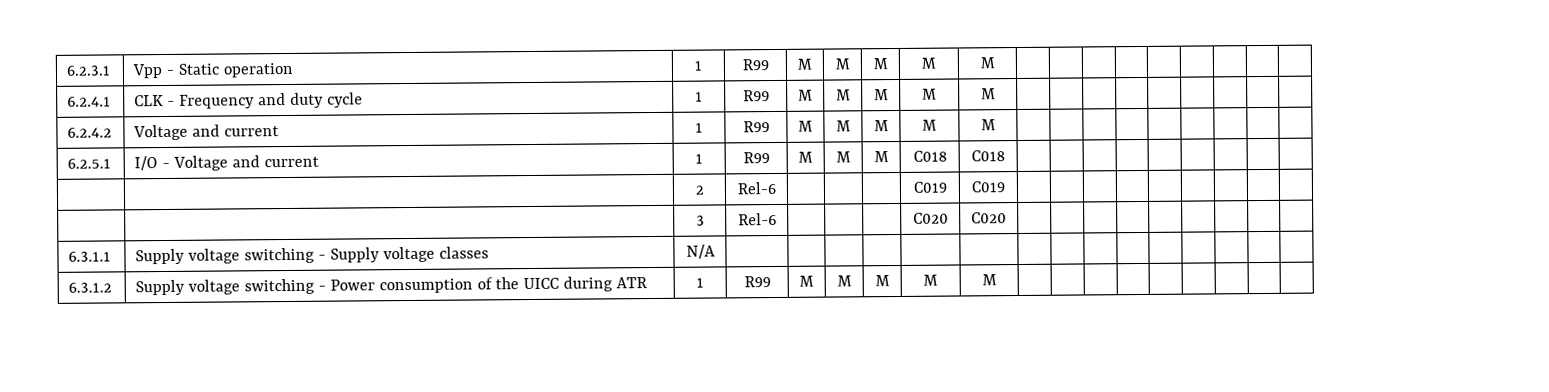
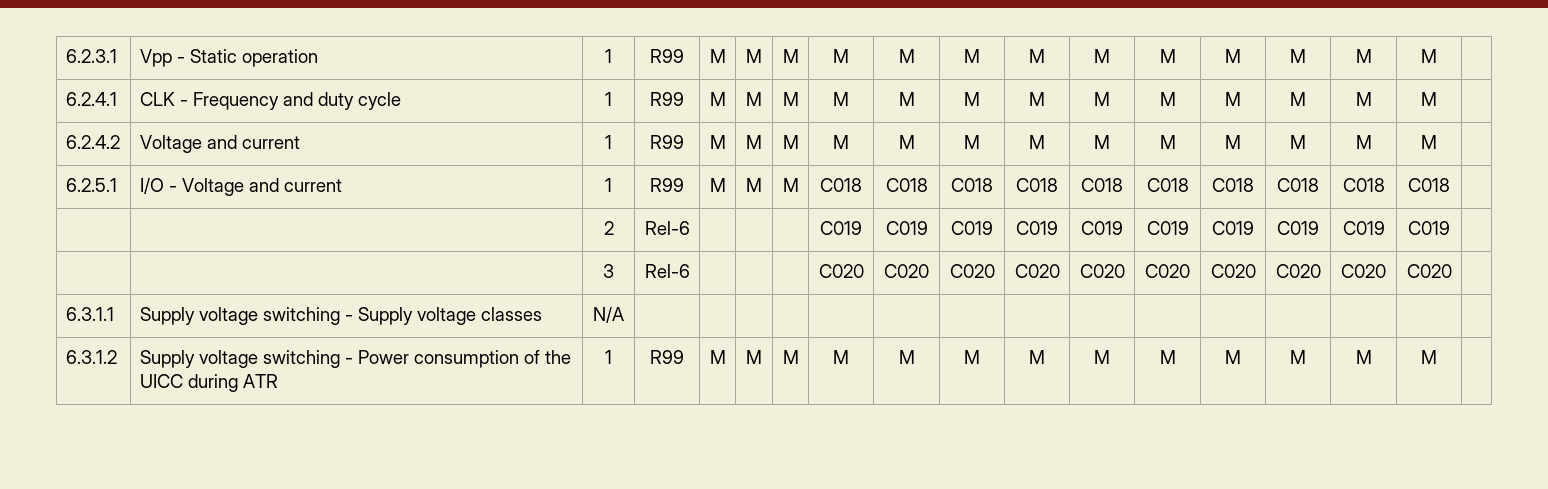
(995, 63) | | | | | | | -> [964,49,980,63] [1029,49,1045,63] [1094,49,1110,63] [1159,49,1176,63] [1225,49,1241,63] [1290,49,1306,63] [1355,49,1372,63] [1421,49,1437,63] M | M | M | M | M | M | M | M
(996, 94) | | | | | | | -> [964,92,980,106] [1029,92,1045,106] [1094,92,1110,106] [1159,92,1176,106] [1225,92,1241,106] [1290,92,1306,106] [1355,92,1372,106] [1421,92,1437,106] M | M | M | M | M | M | M | M
(996, 125) | | | | | | | -> [964,135,980,149] [1029,135,1045,149] [1094,135,1110,149] [1159,135,1176,149] [1225,135,1241,149] [1290,135,1306,149] [1355,135,1372,149] [1421,135,1437,149] M | M | M | M | M | M | M | M
[694,185,704,195] [736,181,776,195] [912,181,947,193] [971,181,1005,193] [695,215,705,226] [737,212,777,226] [912,212,949,224] [971,212,1007,224] | | | | | | | | // | | 2 | Rel-6 | | | | C019 | C019 | | | | | | | | | // | | 3 | Rel-6 | | | | C020 | C020 | | | | | | | | -> [951,178,993,192] [1016,178,1058,192] [1081,178,1123,192] [1146,178,1189,192] [1212,178,1254,192] [1277,178,1319,192] [1342,178,1385,192] [1408,178,1450,192] [603,221,614,235] [644,221,690,235] [820,221,862,235] [885,221,928,235] [951,221,993,235] [1016,221,1058,235] [1081,221,1123,235] [1146,221,1189,235] [1212,221,1254,235] [1277,221,1319,235] [1342,221,1385,235] [1408,221,1450,235] [603,264,614,278] [644,264,690,278] [818,264,864,278] [884,264,929,278] [949,264,995,278] [1014,264,1060,278] [1079,264,1125,278] [1145,264,1190,278] [1210,264,1256,278] [1275,264,1321,278] [1341,264,1386,278] [1406,264,1452,278] C018 | C018 | C018 | C018 | C018 | C018 | C018 | C018 | // | | 2 | Rel-6 | | | | C019 | C019 | C019 | C019 | C019 | C019 | C019 | C019 | C019 | C019 | // | | 3 | Rel-6 | | | | C020 | C020 | C020 | C020 | C020 | C020 | C020 | C020 | C020 | C020
(997, 280) | | | | | | | -> [964,350,980,364] [1029,350,1045,364] [1094,350,1110,364] [1159,350,1176,364] [1225,350,1241,364] [1290,350,1306,364] [1355,350,1372,364] [1421,350,1437,364] M | M | M | M | M | M | M | M

